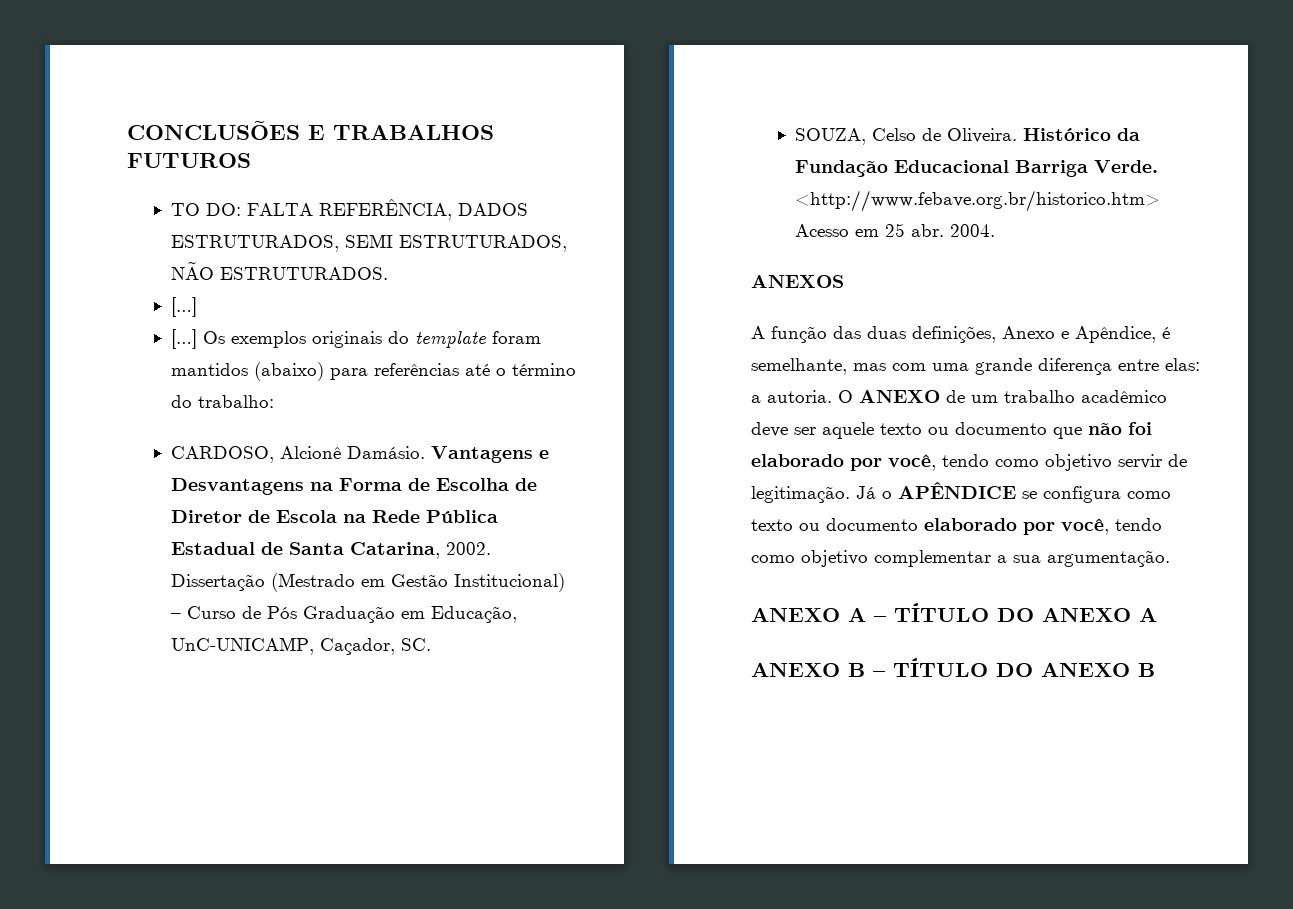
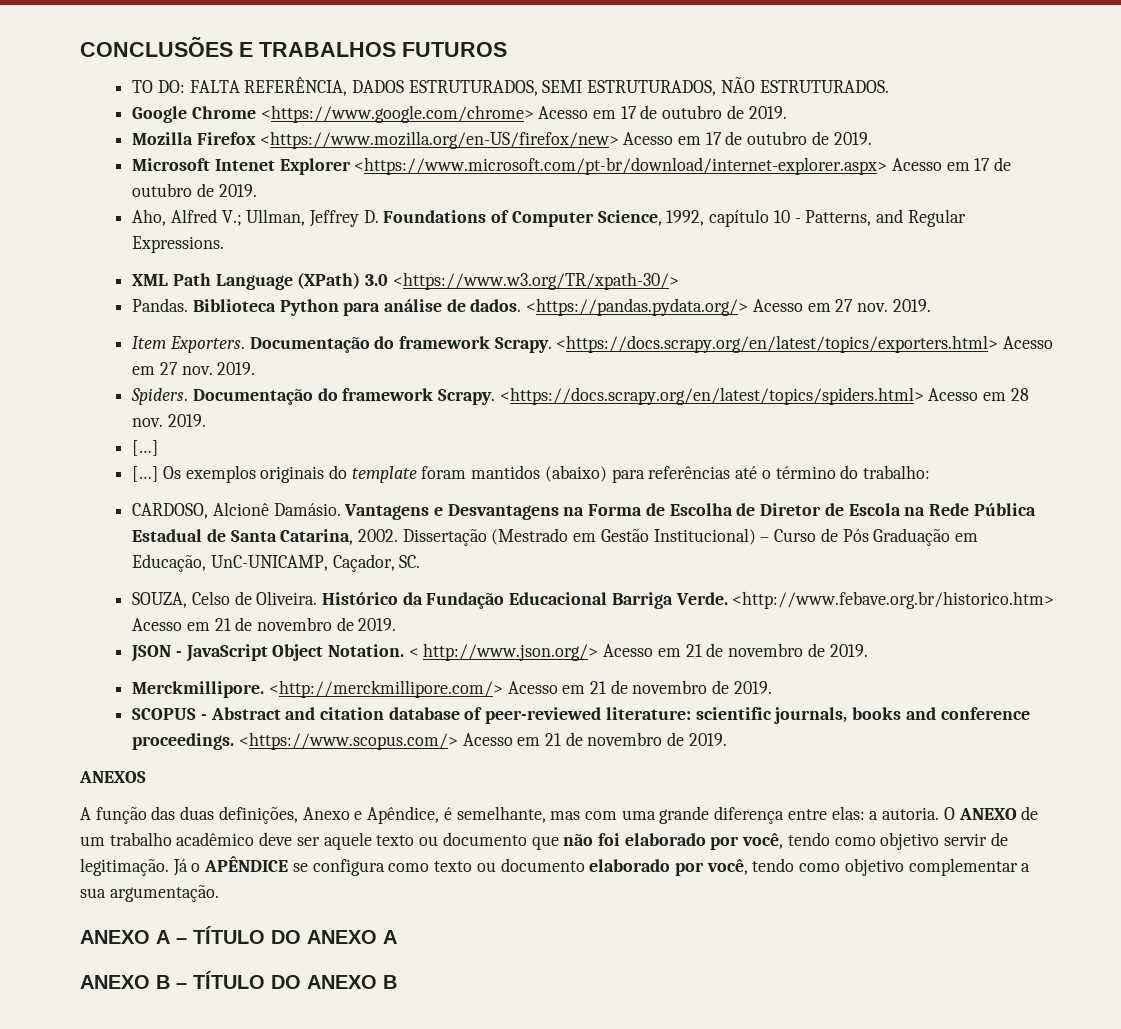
(388, 273) none -> [132,105,787,123] [132,131,872,149] [132,157,1012,175] [132,183,257,197] [132,209,966,227] [132,236,225,253] [132,272,679,290] [132,298,931,316] [132,335,1054,353] [132,362,256,375] [131,387,1029,405] [132,414,206,427] // Google Chrome <https://www.google.com/chrome> Acesso em 17 de outubro de 2019. // Mozilla Firefox <https://www.mozilla.org/en-US/firefox/new> Acesso em 17 de outubro de 2019. // Microsoft Intenet Explorer <https://www.microsoft.com/pt-br/download/internet-explorer.aspx> Acesso em 17 de outubro de 2019. // Aho, Alfred V.; Ullman, Jeffrey D. Foundations of Computer Science, 1992, capítulo 10 - Patterns, and Regular Expressions. // XML Path Language (XPath) 3.0 <https://www.w3.org/TR/xpath-30/> // Pandas. Biblioteca Python para análise de dados. <https://pandas.pydata.org/> Acesso em 27 nov. 2019. // Item Exporters. Documentação do framework Scrapy. <https://docs.scrapy.org/en/latest/topics/exporters.html> Acesso em 27 nov. 2019. // Spiders. Documentação do framework Scrapy. <https://docs.scrapy.org/en/latest/topics/spiders.html> Acesso em 28 nov. 2019.
[884,223,995,237] 25 abr. 2004. -> [214,617,397,631] [131,643,868,662] [132,680,772,698] [132,707,1030,724] [132,732,727,750] 21 de novembro de 2019. // JSON - JavaScript Object Notation. < http://www.json.org/> Acesso em 21 de novembro de 2019. // Merckmillipore. <http://merckmillipore.com/> Acesso em 21 de novembro de 2019. // SCOPUS - Abstract and citation database of peer-reviewed literature: scientific journals, books and conference proceedings. <https://www.scopus.com/> Acesso em 21 de novembro de 2019.

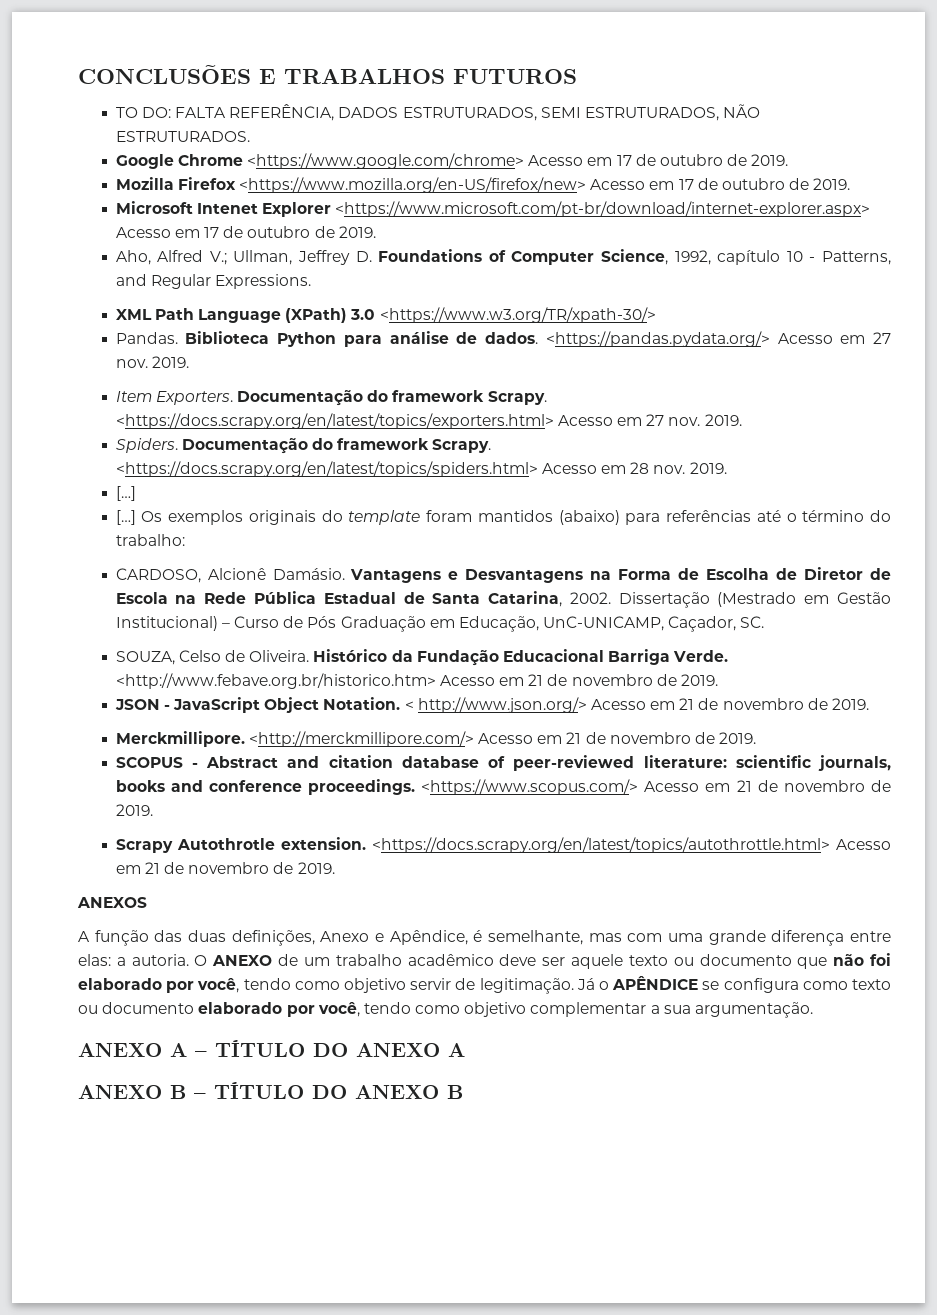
(727, 739) none -> [115,837,892,853] [115,862,335,874] // Scrapy Autothrotle extension. <https://docs.scrapy.org/en/latest/topics/autothrottle.html> Acesso em 21 de novembro de 2019.

